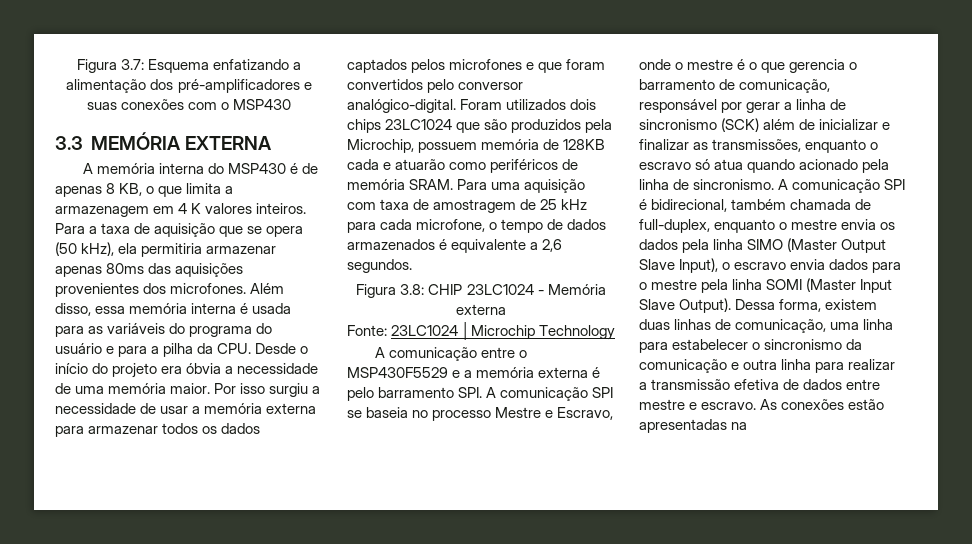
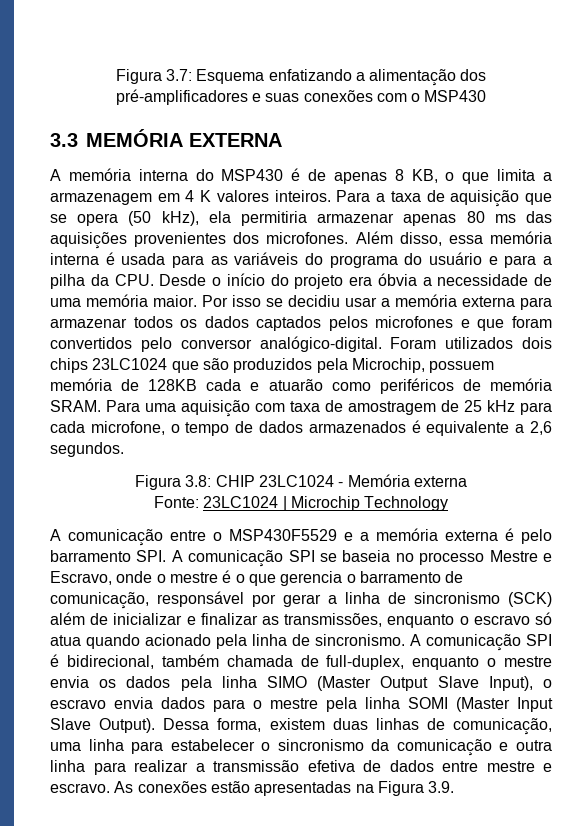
[106,263,145,274] 80ms -> [466,211,516,223] 80 ms
[269,383,321,397] [55,403,157,414] surgiu a necessidade de -> [266,295,340,307] se decidiu
(748, 426) none -> [377,781,455,796] Figura 3.9.

